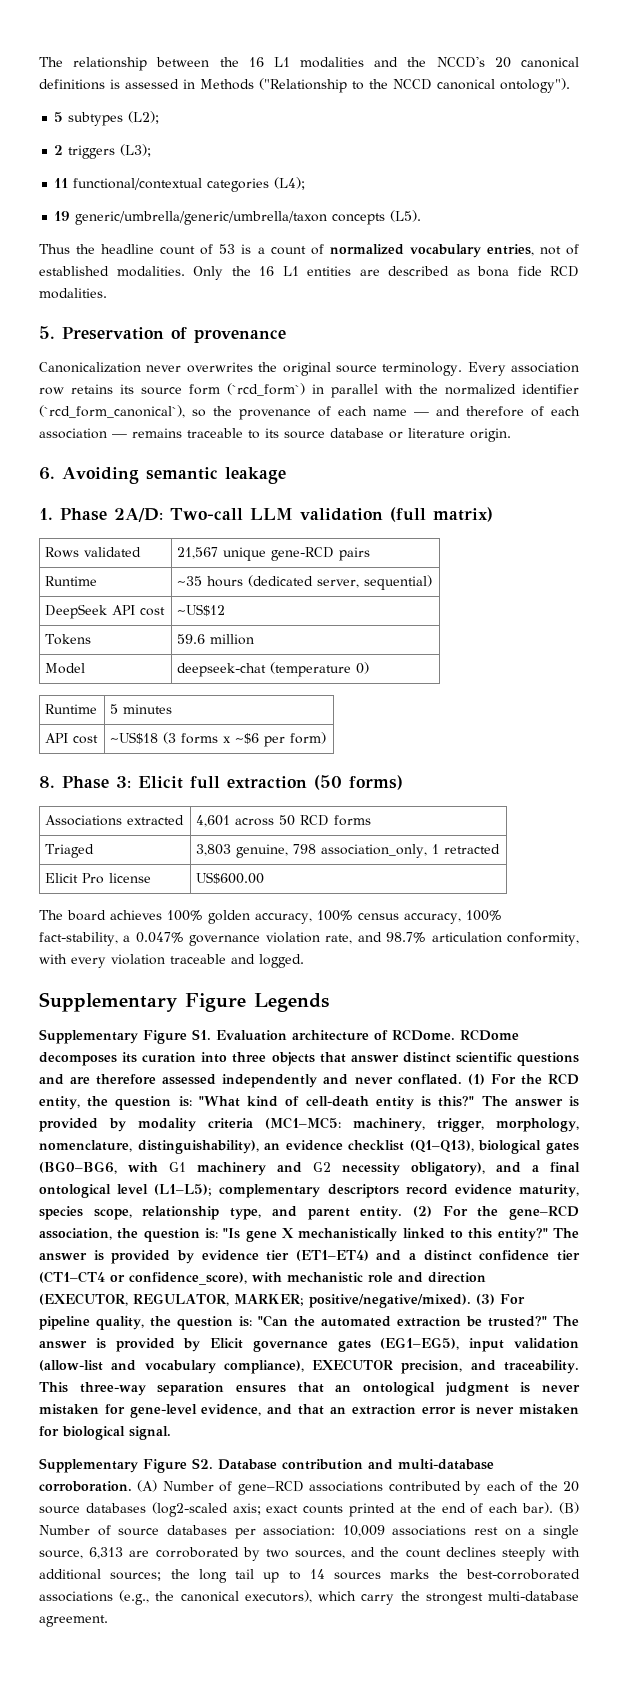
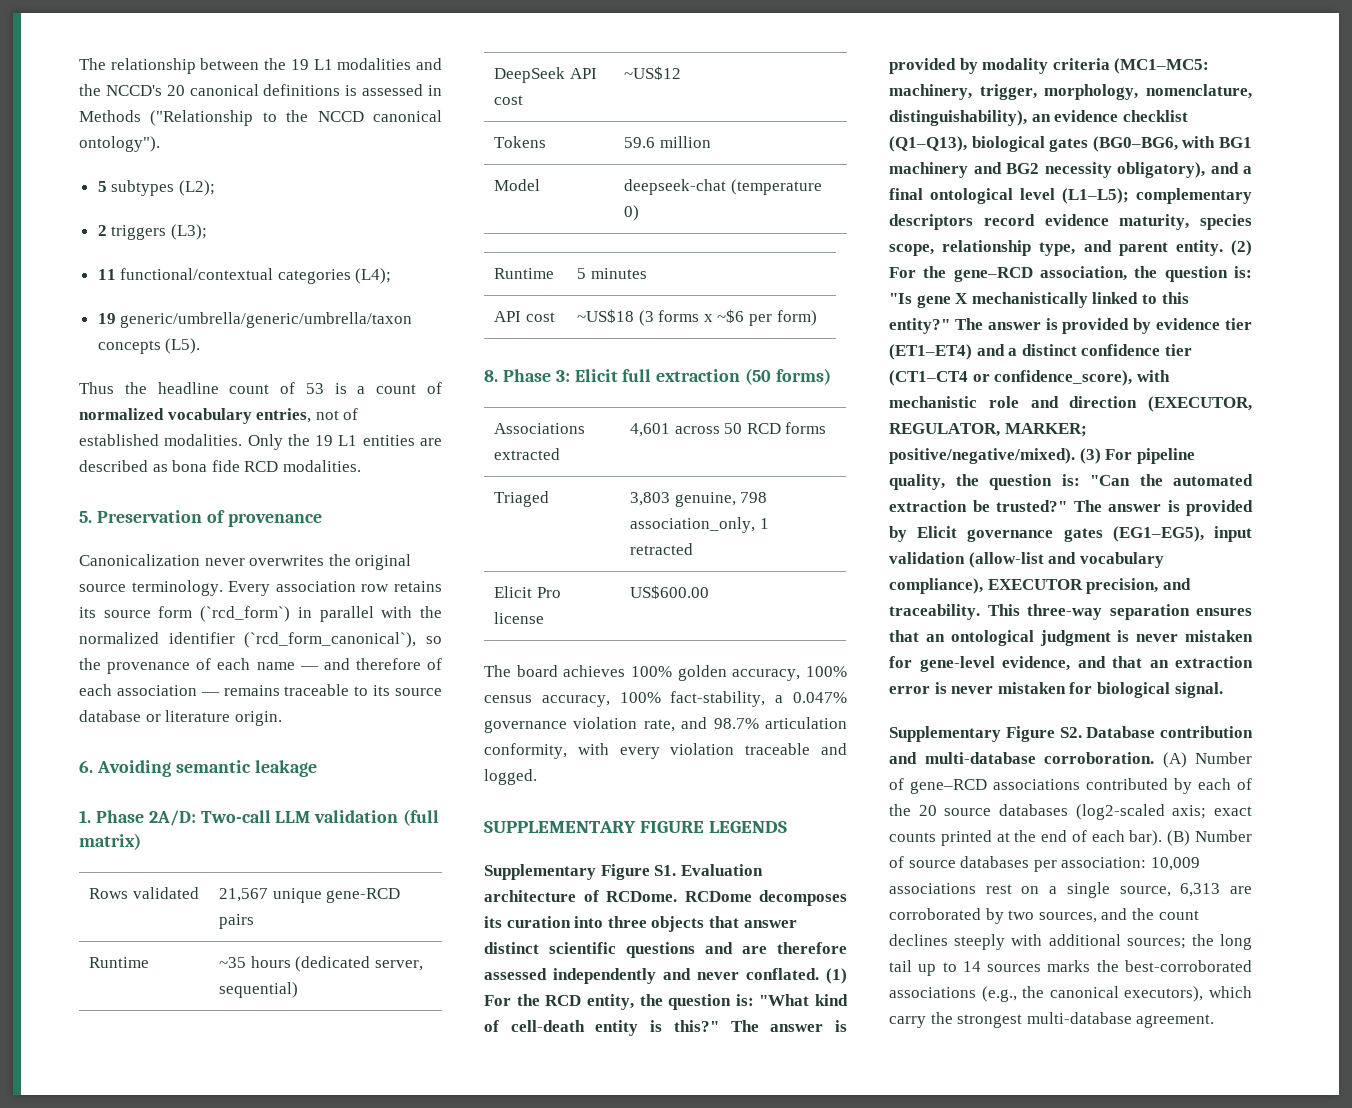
[248,57,264,67] 16 -> [290,59,309,70] 19
[259,266,274,276] 16 -> [315,435,334,446] 19
[39,992,329,1012] Supplementary Figure Legends -> [484,821,788,833] SUPPLEMENTARY FIGURE LEGENDS
[169,1162,186,1172] G1 -> [1219,137,1252,148] BG1
[313,1162,331,1172] G2 -> [1006,163,1039,174] BG2

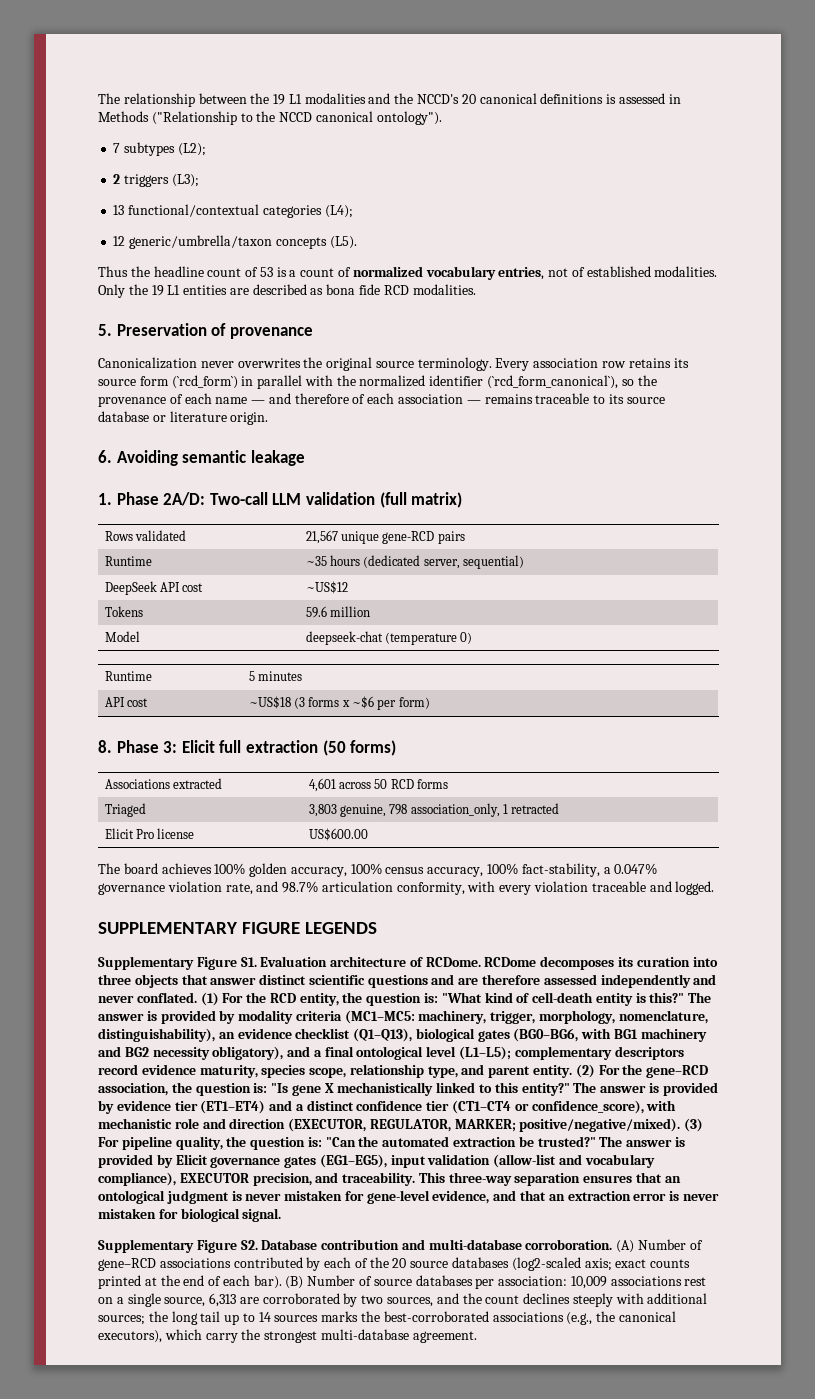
[97,181,107,192] 5 -> [113,143,121,153] 7
[97,269,116,280] 11 -> [113,205,125,215] 13
[97,312,413,328] 19 generic/umbrella/generic/umbrella/taxon -> [113,235,273,249] 12 generic/umbrella/taxon

